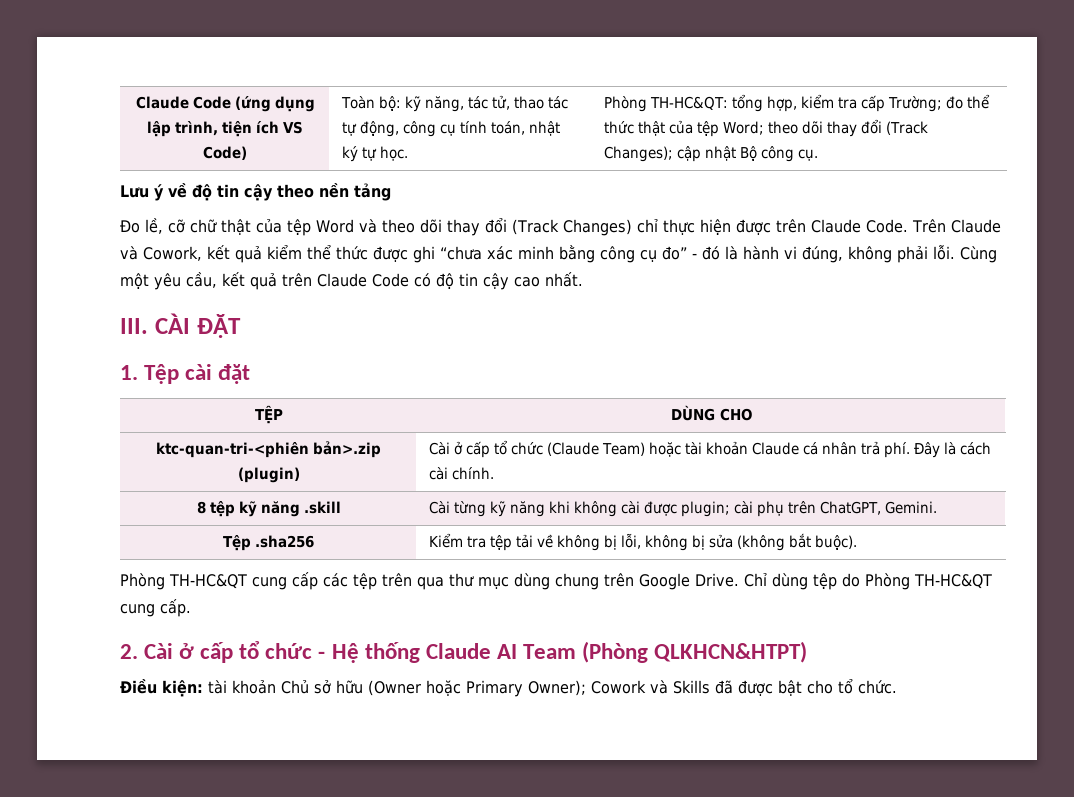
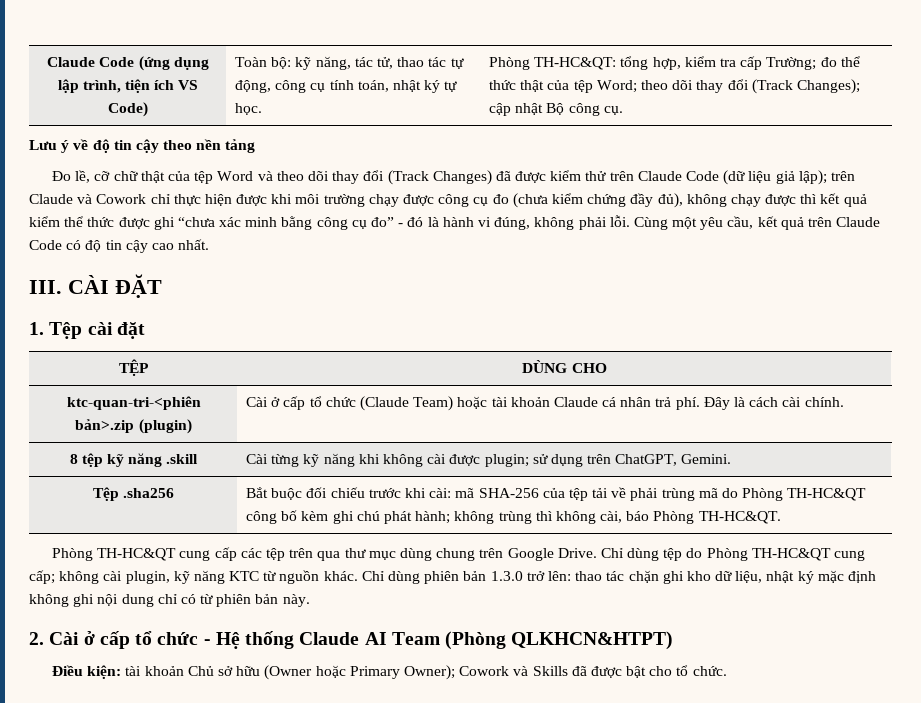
[636,219,1001,235] [120,246,202,261] chỉ thực hiện được trên Claude Code. Trên Claude và Cowork, -> [495,170,855,185] [29,193,818,208] đã được kiểm thử trên Claude Code (dữ liệu giả lập); trên Claude và Cowork chỉ thực hiện được khi môi trường chạy được công cụ đo (chưa kiểm chứng đầy đủ), không chạy được thì
[733,501,784,517] cài phụ -> [532,454,583,467] sử dụng
[428,533,857,551] Kiểm tra tệp tải về không bị lỗi, không bị sửa (không bắt buộc). -> [246,487,867,501] [246,510,781,524] Bắt buộc đối chiếu trước khi cài: mã SHA-256 của tệp tải về phải trùng mã do Phòng TH-HC&QT công bố kèm ghi chú phát hành; không trùng thì không cài, báo Phòng TH-HC&QT.
[160,599,191,617] cấp. -> [29,570,876,584] [29,594,310,607] cấp; không cài plugin, kỹ năng KTC từ nguồn khác. Chỉ dùng phiên bản 1.3.0 trở lên: thao tác chặn ghi kho dữ liệu, nhật ký mặc định không ghi nội dung chỉ có từ phiên bản này.

